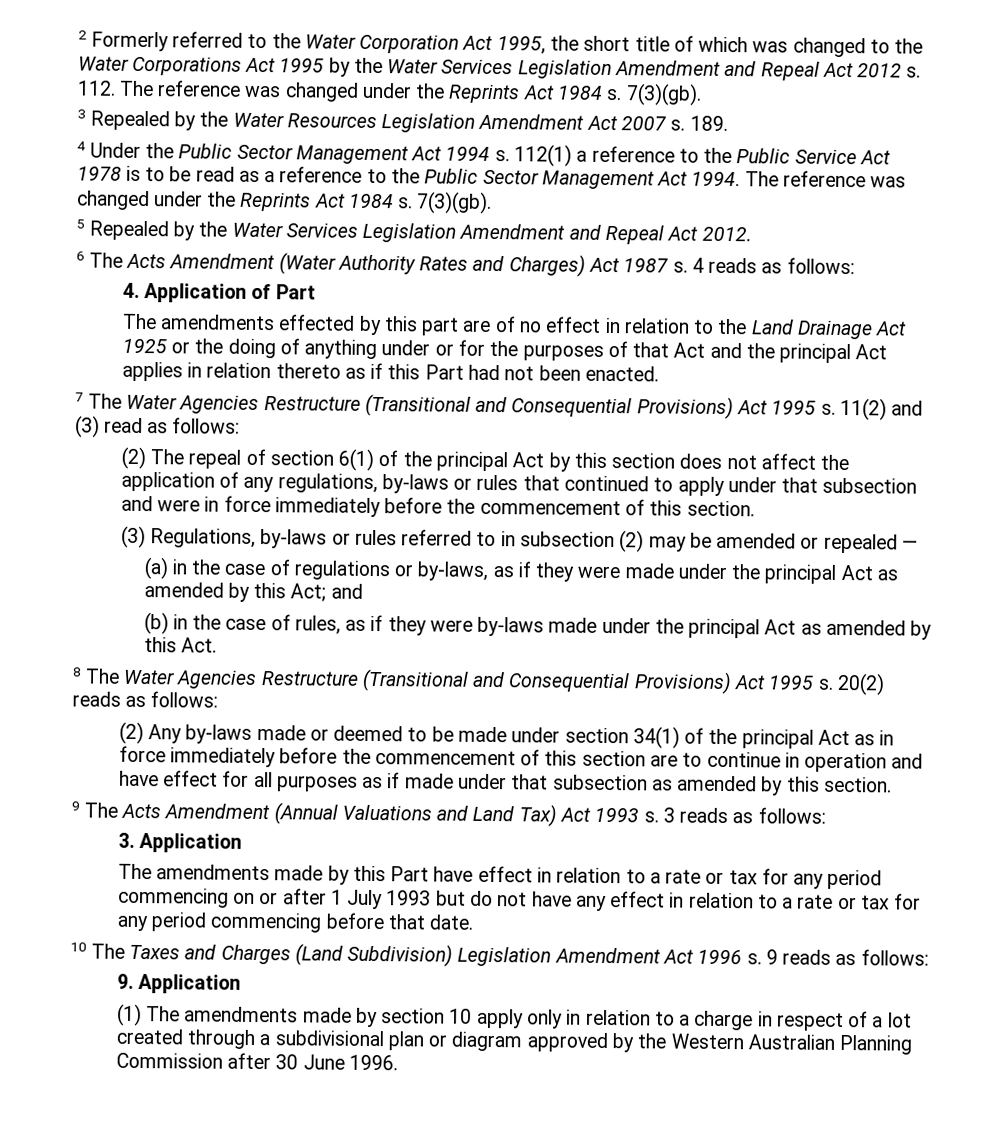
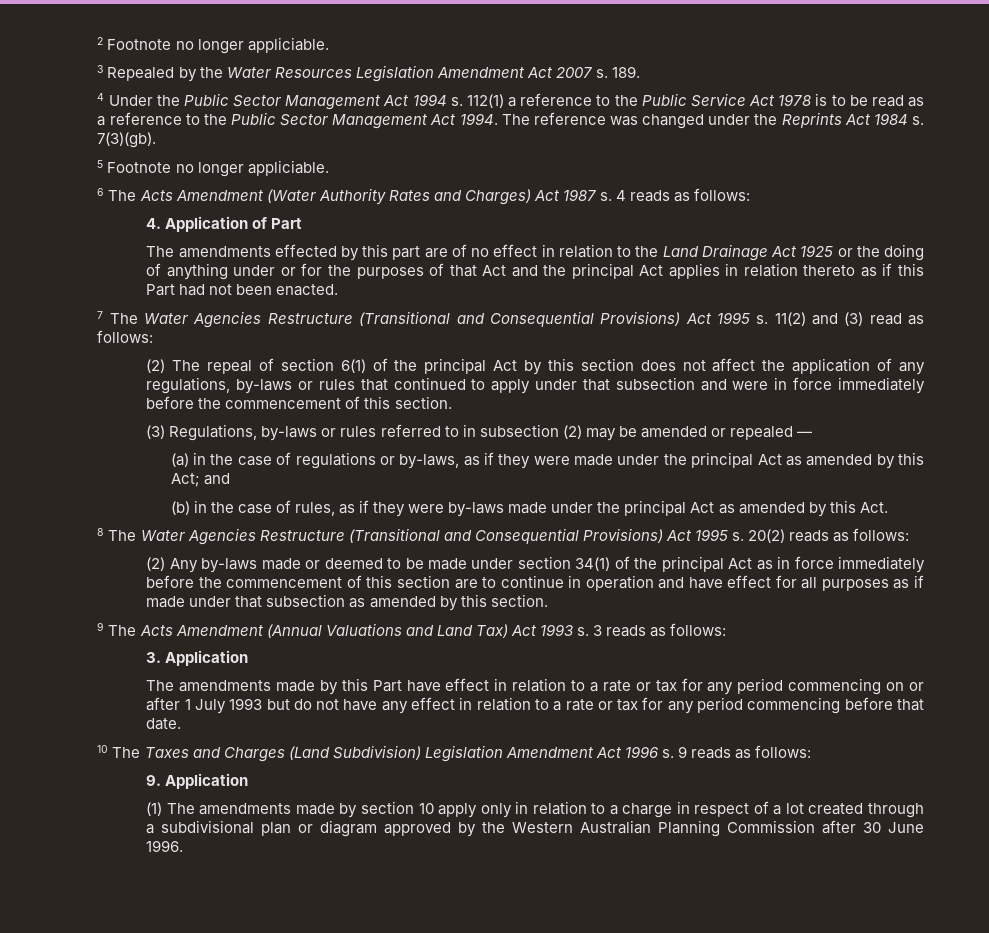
[90,31,924,58] [77,56,922,81] [76,80,702,106] Formerly referred to the Water Corporation Act 1995, the short title of which was changed to the Water Corporations Act 1995 by the Water Services Legislation Amendment and Repeal Act 2012 s. 112. The reference was changed under the Reprints Act 1984 s. 7(3)(gb). -> [107,37,329,54] Footnote no longer appliciable.
[88,220,752,245] Repealed by the Water Services Legislation Amendment and Repeal Act 2012. -> [107,160,329,177] Footnote no longer appliciable.

